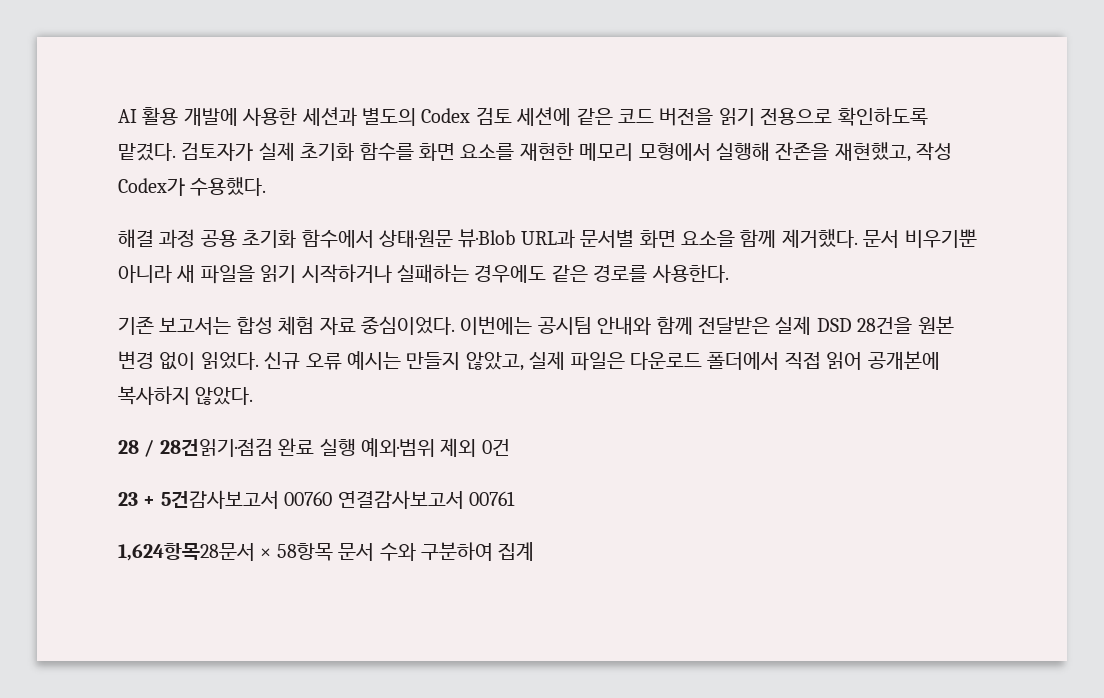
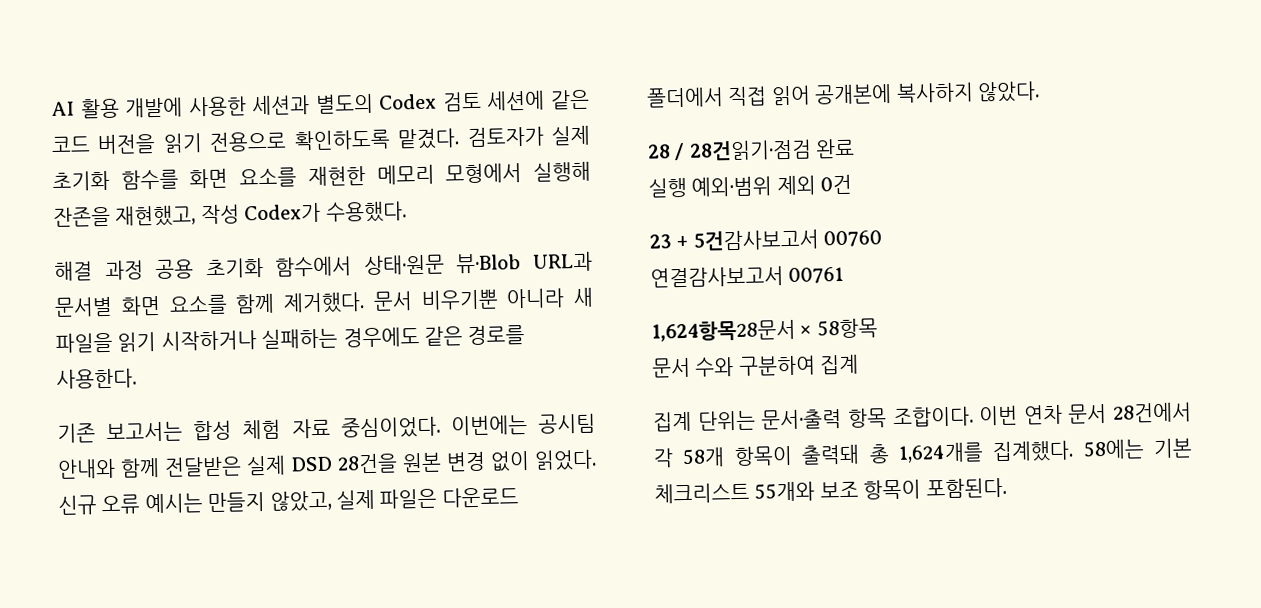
[680,230,735,247] 요소을 -> [168,294,228,315] 요소를
(315, 447) none -> (856, 148) //
(333, 498) none -> (883, 239) //
(333, 552) none -> (878, 328) //
(535, 551) none -> [653,402,1192,432] [653,438,1193,468] [654,477,1007,504] // 집계 단위는 문서·출력 항목 조합이다. 이번 연차 문서 28건에서 각 58개 항목이 출력돼 총 1,624개를 집계했다. 58에는 기본 체크리스트 55개와 보조 항목이 포함된다.

